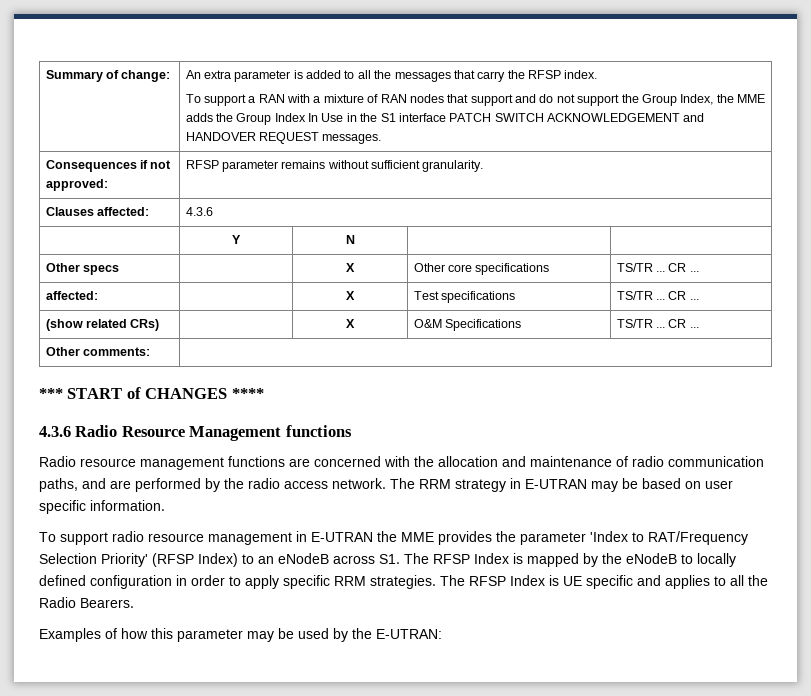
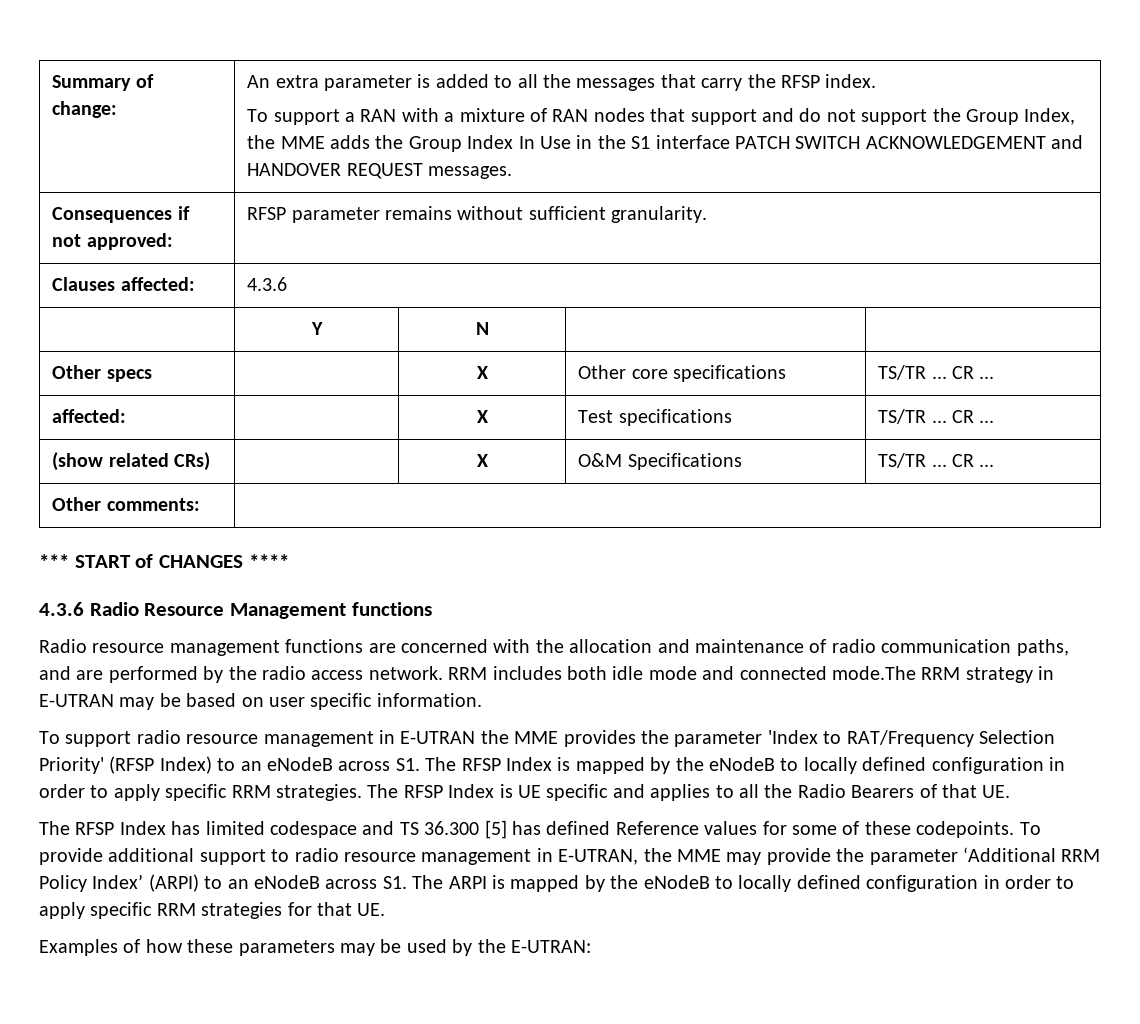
[390,478,415,489] The -> [448,666,916,680] RRM includes both idle mode and connected mode.The
[80,598,134,608] Bearers. -> [851,784,1011,798] [39,820,1041,839] [39,847,1101,865] [39,874,1075,892] [39,902,386,919] Bearers of that UE. // The RFSP Index has limited codespace and TS 36.300 [5] has defined Reference values for some of these codepoints. To provide additional support to radio resource management in E-UTRAN, the MME may provide the parameter ‘Additional RRM Policy Index’ (ARPI) to an eNodeB across S1. The ARPI is mapped by the eNodeB to locally defined configuration in order to apply specific RRM strategies for that UE.
[151,628,243,642] this parameter -> [187,939,335,956] these parameters

